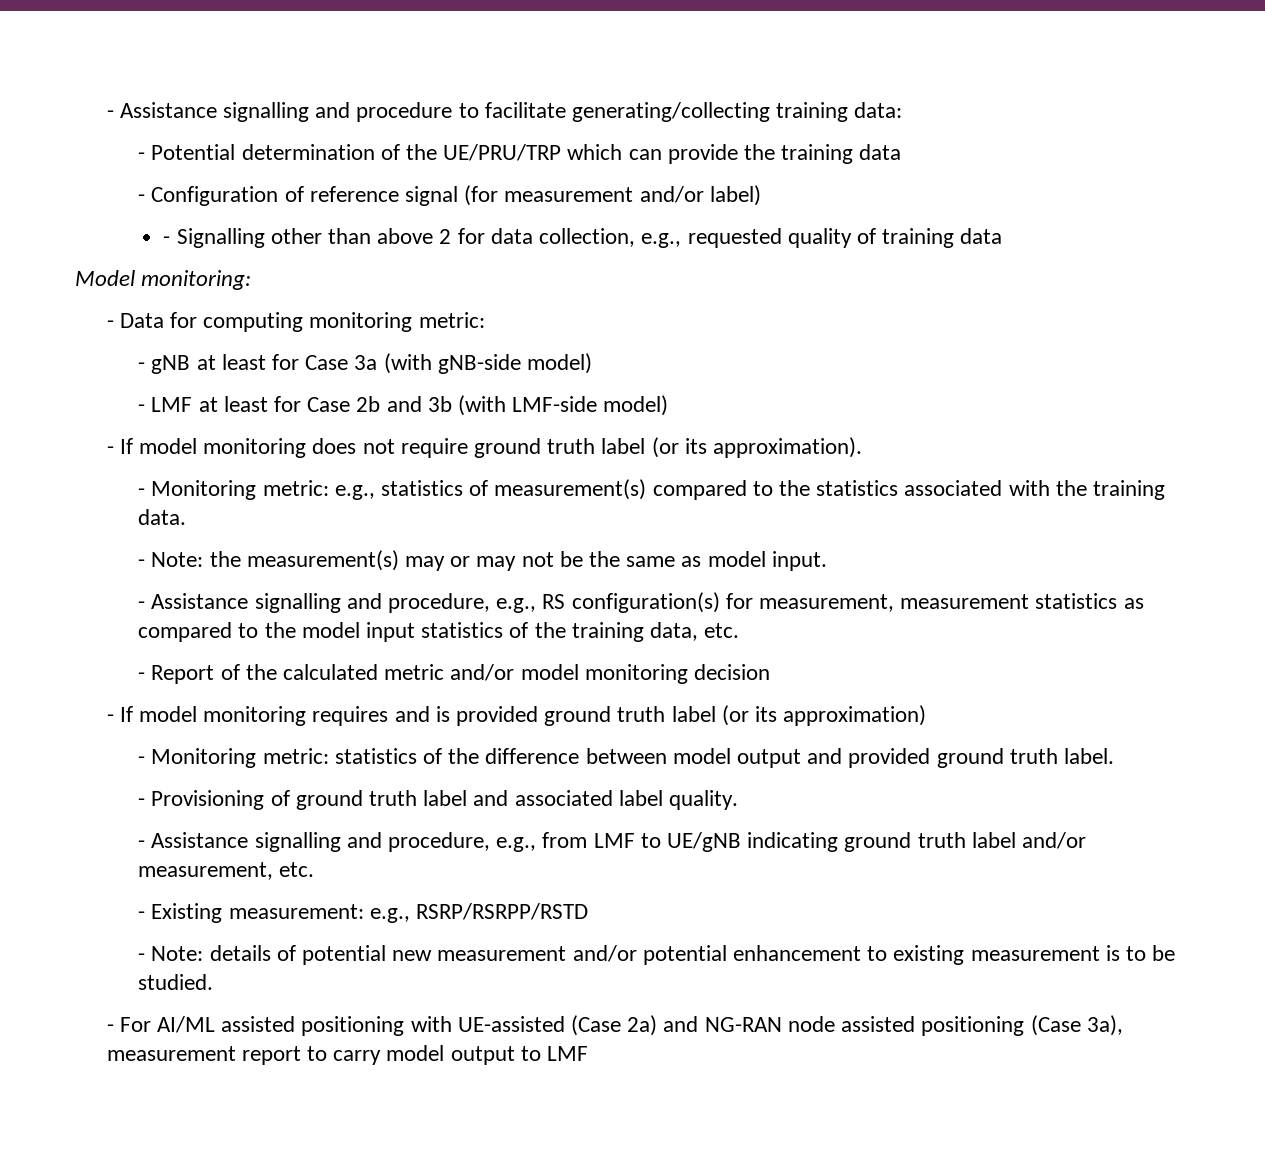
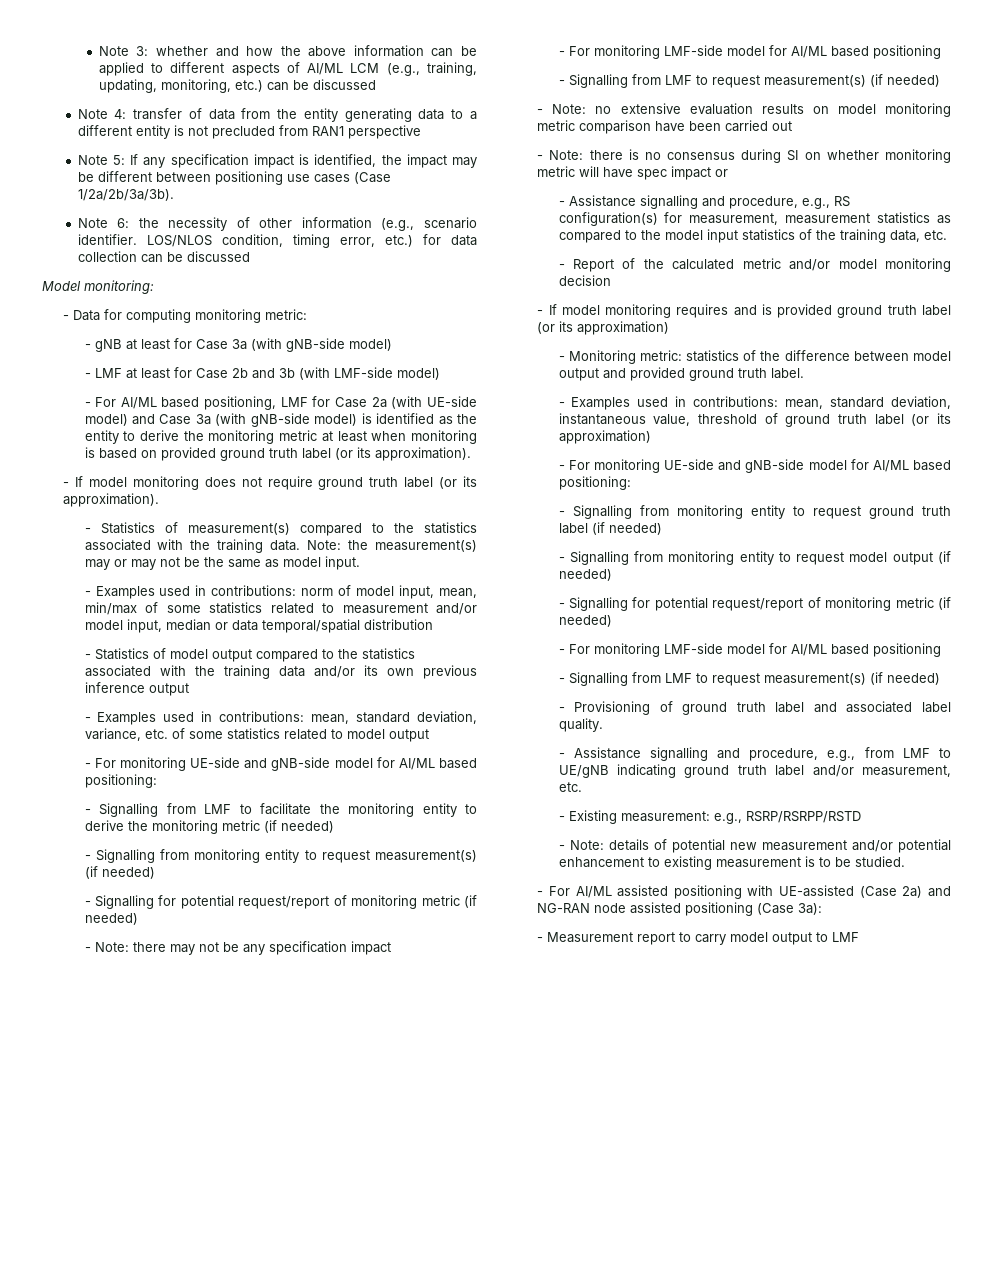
[106,102,903,122] [138,144,902,164] [138,185,761,206] [163,228,1003,248] - Assistance signalling and procedure to facilitate generating/collecting training data: // - Potential determination of the UE/PRU/TRP which can provide the training data // - Configuration of reference signal (for measurement and/or label) // - Signalling other than above 2 for data collection, e.g., requested quality of training data -> [98,45,478,57] [98,62,477,76] [98,79,376,93] [77,108,478,122] [77,125,421,139] [77,154,477,168] [77,171,391,185] [77,189,174,201] [77,217,477,231] [77,234,477,248] [77,251,250,263] Note 3: whether and how the above information can be applied to different aspects of AI/ML LCM (e.g., training, updating, monitoring, etc.) can be discussed // Note 4: transfer of data from the entity generating data to a different entity is not precluded from RAN1 perspective // Note 5: If any specification impact is identified, the impact may be different between positioning use cases (Case 1/2a/2b/3a/3b). // Note 6: the necessity of other information (e.g., scenario identifier. LOS/NLOS condition, timing error, etc.) for data collection can be discussed
(669, 405) none -> [84,396,478,410] [84,413,477,427] [84,430,477,444] [84,447,471,461] // - For AI/ML based positioning, LMF for Case 2a (with UE-side model) and Case 3a (with gNB-side model) is identified as the entity to derive the monitoring metric at least when monitoring is based on provided ground truth label (or its approximation).
[151,480,463,500] Monitoring metric: e.g., statistics -> [100,522,155,534] Statistics
[138,559,146,567] // - -> (301, 545) none
(827, 561) none -> [84,585,478,599] [84,602,477,615] [84,619,433,633] [84,648,415,662] [84,665,477,679] [84,682,189,696] [84,711,477,725] [84,728,429,742] [84,757,477,771] [84,774,157,788] [84,803,478,817] [84,820,334,834] [84,849,477,863] [84,866,155,879] [84,895,477,909] [84,913,138,925] [84,941,391,955] [558,45,941,59] [558,74,940,88] [537,103,951,117] [537,120,793,134] [537,149,951,163] [537,166,729,180] // - Examples used in contributions: norm of model input, mean, min/max of some statistics related to measurement and/or model input, median or data temporal/spatial distribution // - Statistics of model output compared to the statistics associated with the training data and/or its own previous inference output // - Examples used in contributions: mean, standard deviation, variance, etc. of some statistics related to model output // - For monitoring UE-side and gNB-side model for AI/ML based positioning: // - Signalling from LMF to facilitate the monitoring entity to derive the monitoring metric (if needed) // - Signalling from monitoring entity to request measurement(s) (if needed) // - Signalling for potential request/report of monitoring metric (if needed) // - Note: there may not be any specification impact // - For monitoring LMF-side model for AI/ML based positioning // - Signalling from LMF to request measurement(s) (if needed) // - Note: no extensive evaluation results on model monitoring metric comparison have been carried out // - Note: there is no consensus during SI on whether monitoring metric will have spec impact or
(1115, 756) none -> [558,396,951,410] [558,413,951,427] [558,430,651,444] [558,459,951,473] [558,476,631,490] [558,505,951,519] [558,522,662,535] [558,551,951,565] [558,569,612,581] [558,597,951,611] [558,615,612,627] [558,643,941,657] [558,672,940,686] // - Examples used in contributions: mean, standard deviation, instantaneous value, threshold of ground truth label (or its approximation) // - For monitoring UE-side and gNB-side model for AI/ML based positioning: // - Signalling from monitoring entity to request ground truth label (if needed) // - Signalling from monitoring entity to request model output (if needed) // - Signalling for potential request/report of monitoring metric (if needed) // - For monitoring LMF-side model for AI/ML based positioning // - Signalling from LMF to request measurement(s) (if needed)
[1086,1015,1123,1036] [106,1046,236,1061] 3a), measurement -> [798,903,823,915] [537,932,634,943] 3a): // - Measurement

